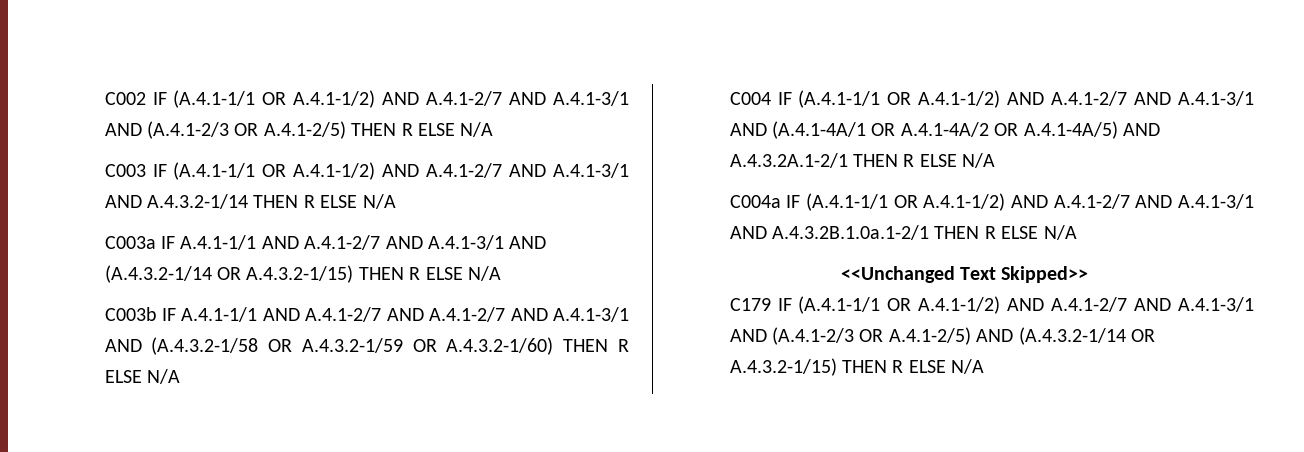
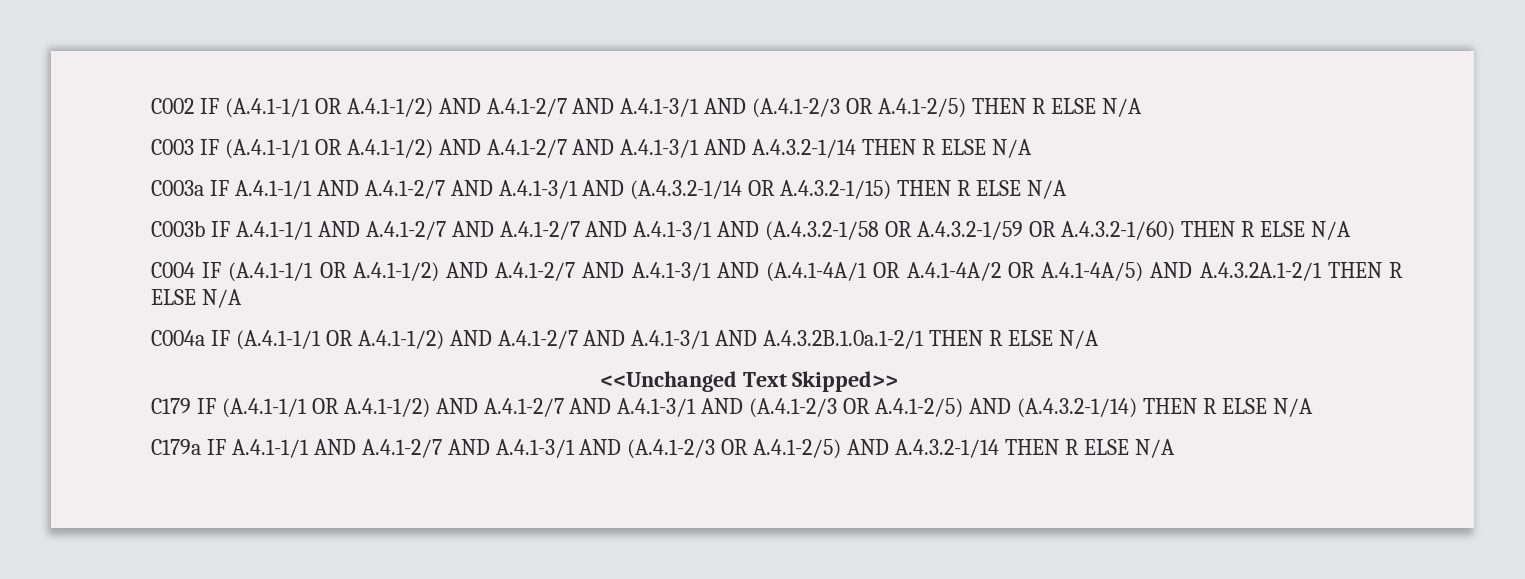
[1018,327,1156,345] [729,358,985,376] (A.4.3.2-1/14 OR A.4.3.2-1/15) THEN R ELSE N/A -> [1017,398,1313,418] [150,439,1175,459] (A.4.3.2-1/14) THEN R ELSE N/A // C179a IF A.4.1-1/1 AND A.4.1-2/7 AND A.4.1-3/1 AND (A.4.1-2/3 OR A.4.1-2/5) AND A.4.3.2-1/14 THEN R ELSE N/A

